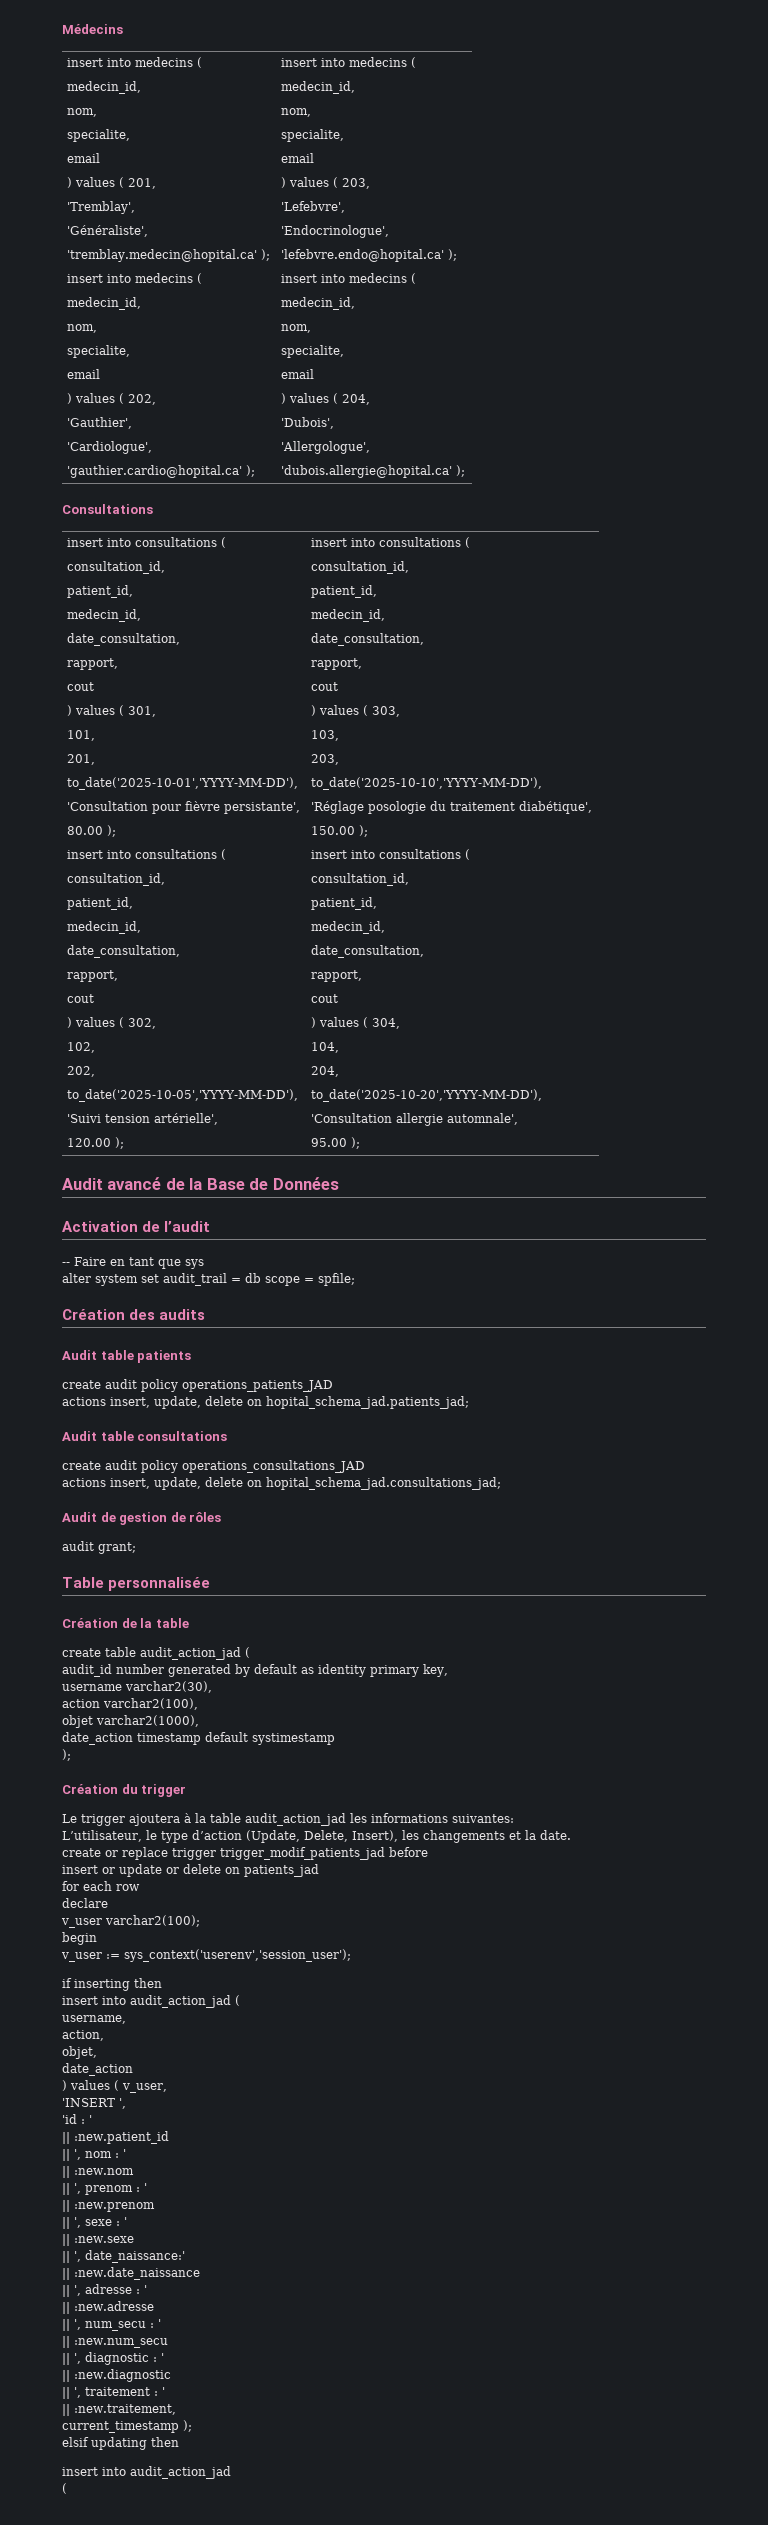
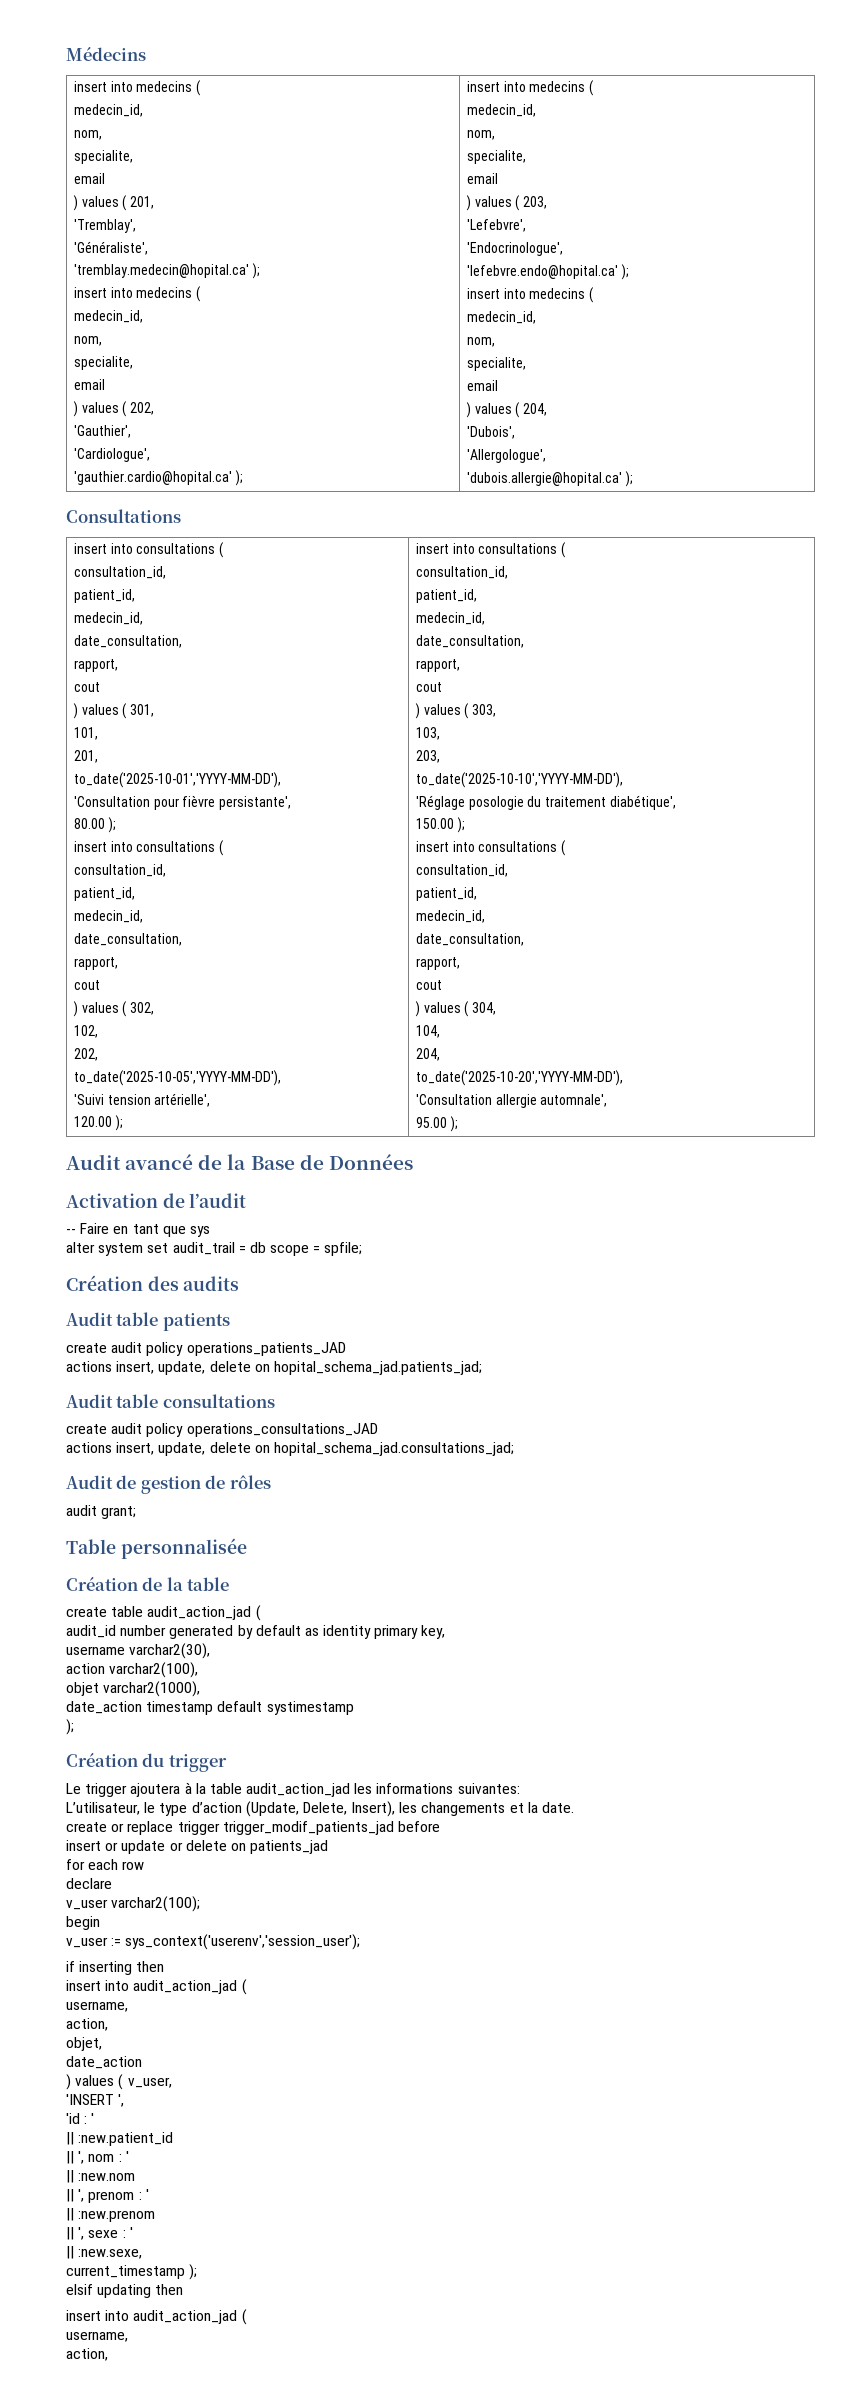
[74,2236,134,2243] [62,2250,185,2263] [62,2267,200,2280] [62,2284,147,2297] [62,2301,154,2314] [62,2319,161,2331] [62,2336,168,2348] [62,2352,164,2365] [62,2369,171,2382] [62,2387,165,2399] [62,2404,176,2416] :new.sexe // || ', date_naissance:' // || :new.date_naissance // || ', adresse : ' // || :new.adresse // || ', num_secu : ' // || :new.num_secu // || ', diagnostic : ' // || :new.diagnostic // || ', traitement : ' // || :new.traitement, -> [78,2249,143,2259] :new.sexe,
[62,2483,67,2494] // ( -> [241,2309,247,2325] [66,2331,128,2342] [66,2348,108,2361] ( // username, // action,

